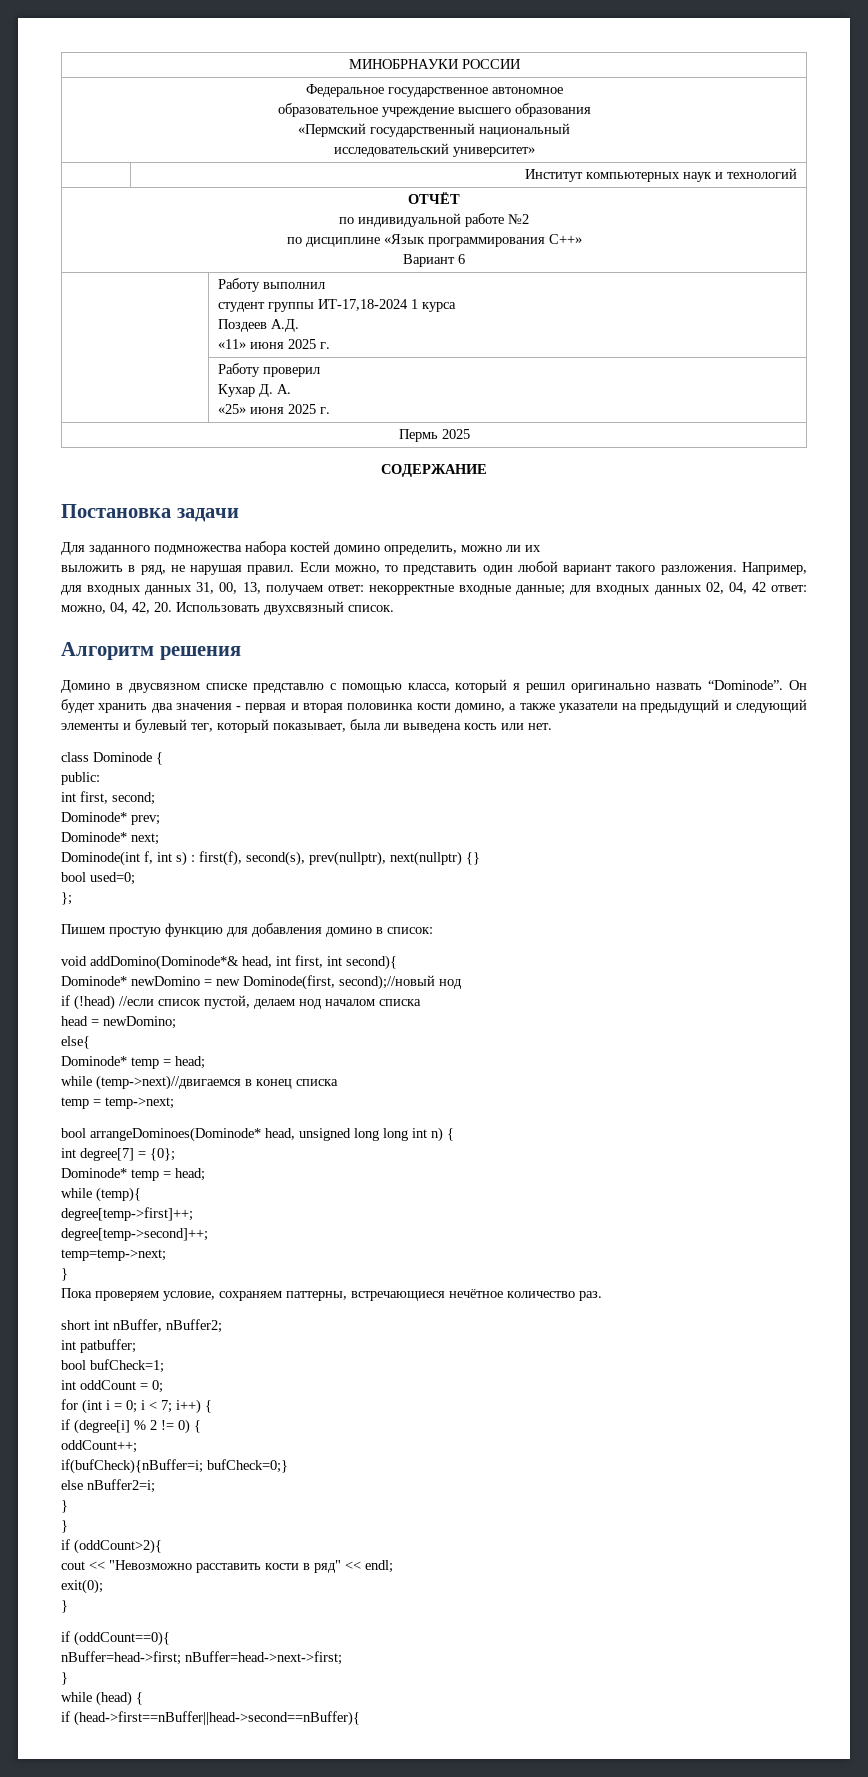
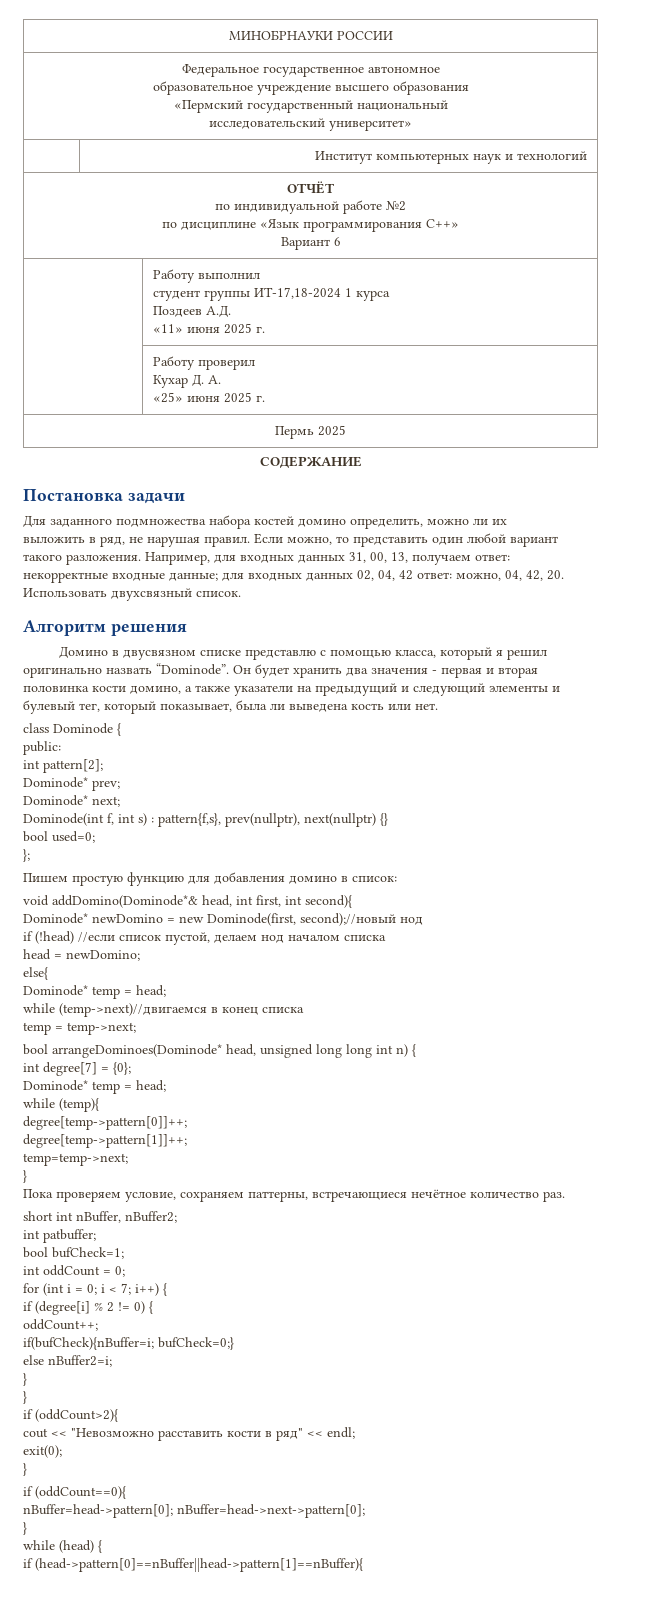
[80,791,155,805] first, second; -> [43,759,103,773] pattern[2];
[199,851,305,866] first(f), second(s), -> [158,813,221,827] pattern{f,s},
[61,1207,193,1221] [61,1228,208,1241] degree[temp->first]++; // degree[temp->second]++; -> [23,1116,187,1130] [23,1134,187,1148] degree[temp->pattern[0]]++; // degree[temp->pattern[1]]++;
[61,1651,342,1665] nBuffer=head->first; nBuffer=head->next->first; -> [23,1504,365,1518] nBuffer=head->pattern[0]; nBuffer=head->next->pattern[0];
[74,1711,360,1726] (head->first==nBuffer||head->second==nBuffer){ -> [35,1558,363,1572] (head->pattern[0]==nBuffer||head->pattern[1]==nBuffer){

